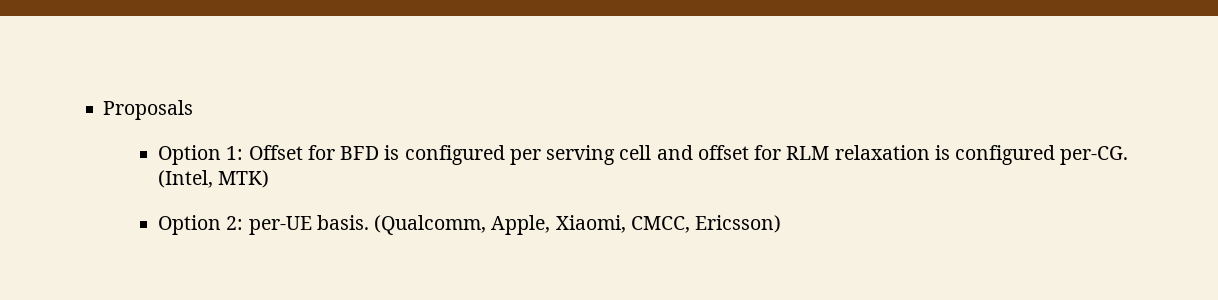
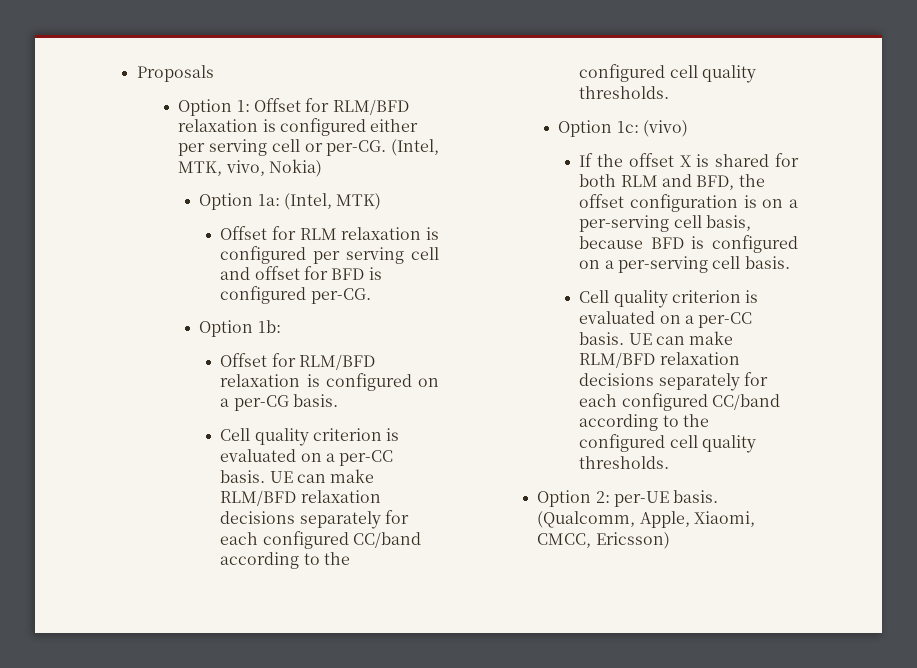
[340,146,380,160] BFD -> [332,99,409,115] [178,118,419,136] [178,139,439,156] [178,159,323,177] [199,193,382,210] [220,226,422,240] RLM/BFD relaxation is configured either per serving cell or per-CG. (Intel, MTK, vivo, Nokia) // Option 1a: (Intel, MTK) // Offset for RLM relaxation
[786,145,1129,165] [157,170,270,188] RLM relaxation is configured per-CG. (Intel, MTK) -> [331,267,382,280] [220,286,371,304] [199,320,281,337] [220,353,375,370] [220,373,439,391] [220,394,338,411] [220,428,400,446] [220,449,394,466] [220,469,375,483] [220,490,381,506] [220,510,409,529] [220,531,421,549] [220,552,350,569] [579,64,756,83] [579,86,670,99] [558,120,688,137] [579,153,799,167] [579,174,765,190] [579,194,798,212] [579,215,751,232] [579,235,798,253] [579,256,790,273] [579,290,759,308] [579,311,753,328] [579,331,734,345] [579,352,740,368] [579,372,768,391] [579,393,780,411] [579,414,709,431] [579,434,756,453] [579,456,670,469] BFD is configured per-CG. // Option 1b: // Offset for RLM/BFD relaxation is configured on a per-CG basis. // Cell quality criterion is evaluated on a per-CC basis. UE can make RLM/BFD relaxation decisions separately for each configured CC/band according to the configured cell quality thresholds. // Option 1c: (vivo) // If the offset X is shared for both RLM and BFD, the offset configuration is on a per-serving cell basis, because BFD is configured on a per-serving cell basis. // Cell quality criterion is evaluated on a per-CC basis. UE can make RLM/BFD relaxation decisions separately for each configured CC/band according to the configured cell quality thresholds.

